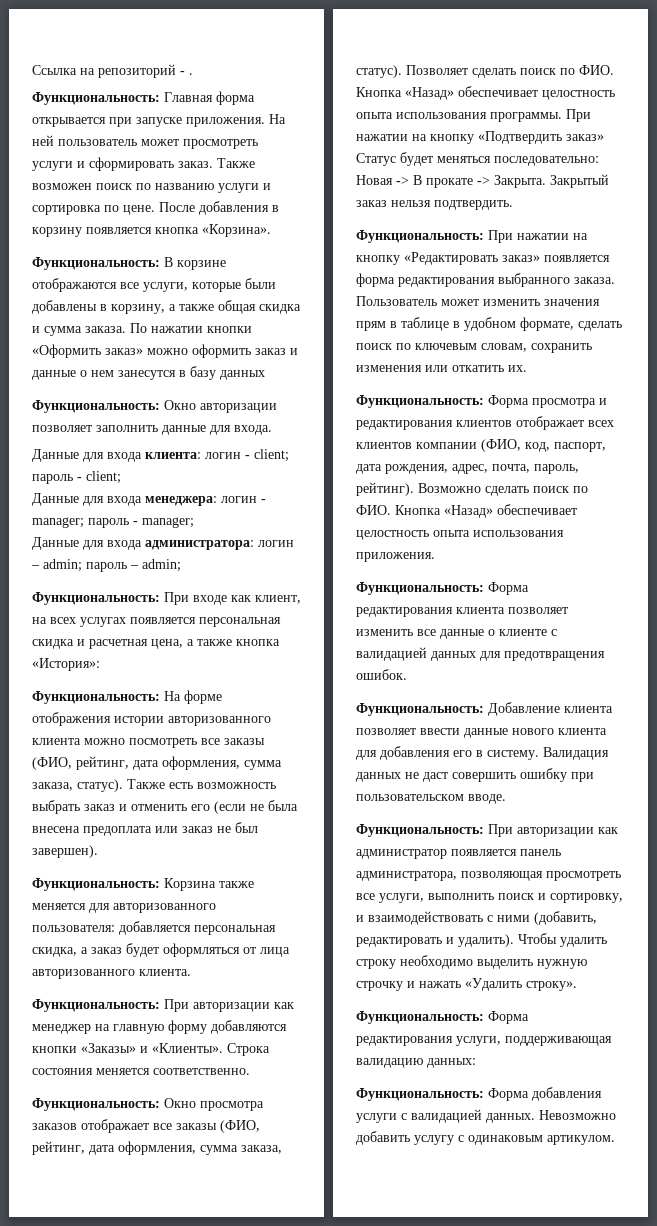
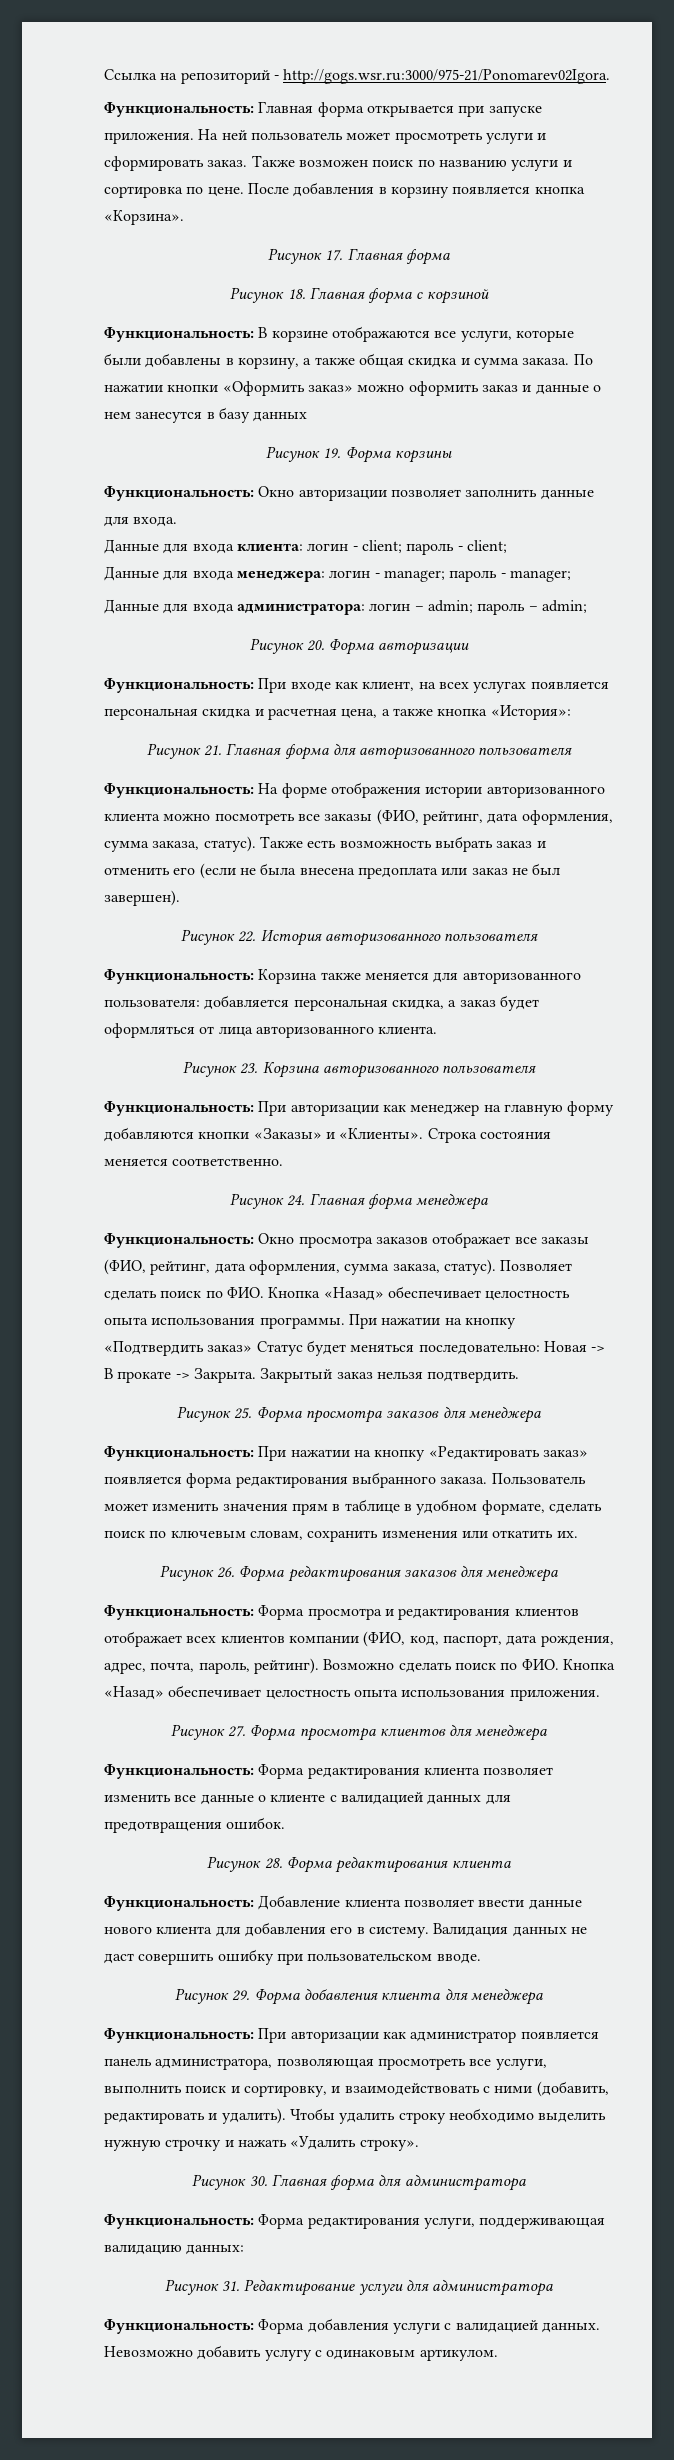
[189,73,193,75] . -> [283,69,611,84] http://gogs.wsr.ru:3000/975-21/Ponomarev02Igora.
(271, 230) none -> [268,248,450,265] [230,287,489,304] // Рисунок 17. Главная форма // Рисунок 18. Главная форма с корзиной
(265, 375) none -> [266,446,452,463] // Рисунок 19. Форма корзины
(181, 565) none -> [249,638,470,655] // Рисунок 20. Форма авторизации
(100, 664) none -> [146,743,573,760] // Рисунок 21. Главная форма для авторизованного пользователя
(98, 851) none -> [180,929,539,946] // Рисунок 22. История авторизованного пользователя
(191, 972) none -> [182,1061,537,1078] // Рисунок 23. Корзина авторизованного пользователя
(250, 1071) none -> [229,1193,489,1210] // Рисунок 24. Главная форма менеджера
(513, 205) none -> [177,1406,541,1423] // Рисунок 25. Форма просмотра заказов для менеджера
(527, 368) none -> [159,1565,559,1582] // Рисунок 26. Форма редактирования заказов для менеджера
(435, 557) none -> [170,1724,548,1741] // Рисунок 27. Форма просмотра клиентов для менеджера
(407, 674) none -> [207,1856,511,1873] // Рисунок 28. Форма редактирования клиента
(506, 799) none -> [175,1988,543,2005] // Рисунок 29. Форма добавления клиента для менеджера
(577, 986) none -> [192,2174,526,2191] // Рисунок 30. Главная форма для администратора
(476, 1063) none -> [164,2279,554,2296] // Рисунок 31. Редактирование услуги для администратора

